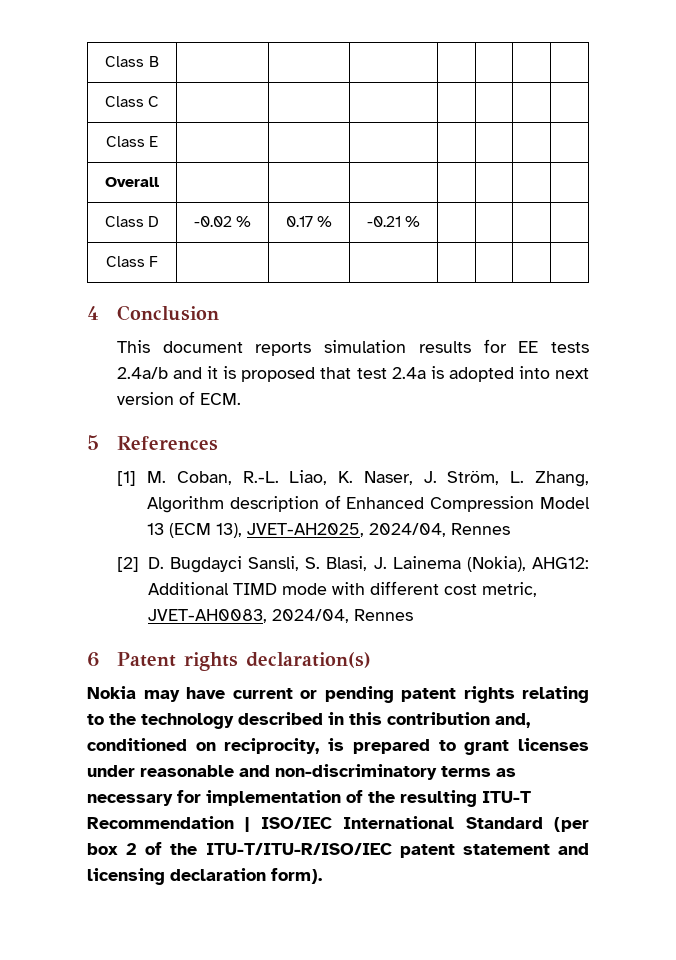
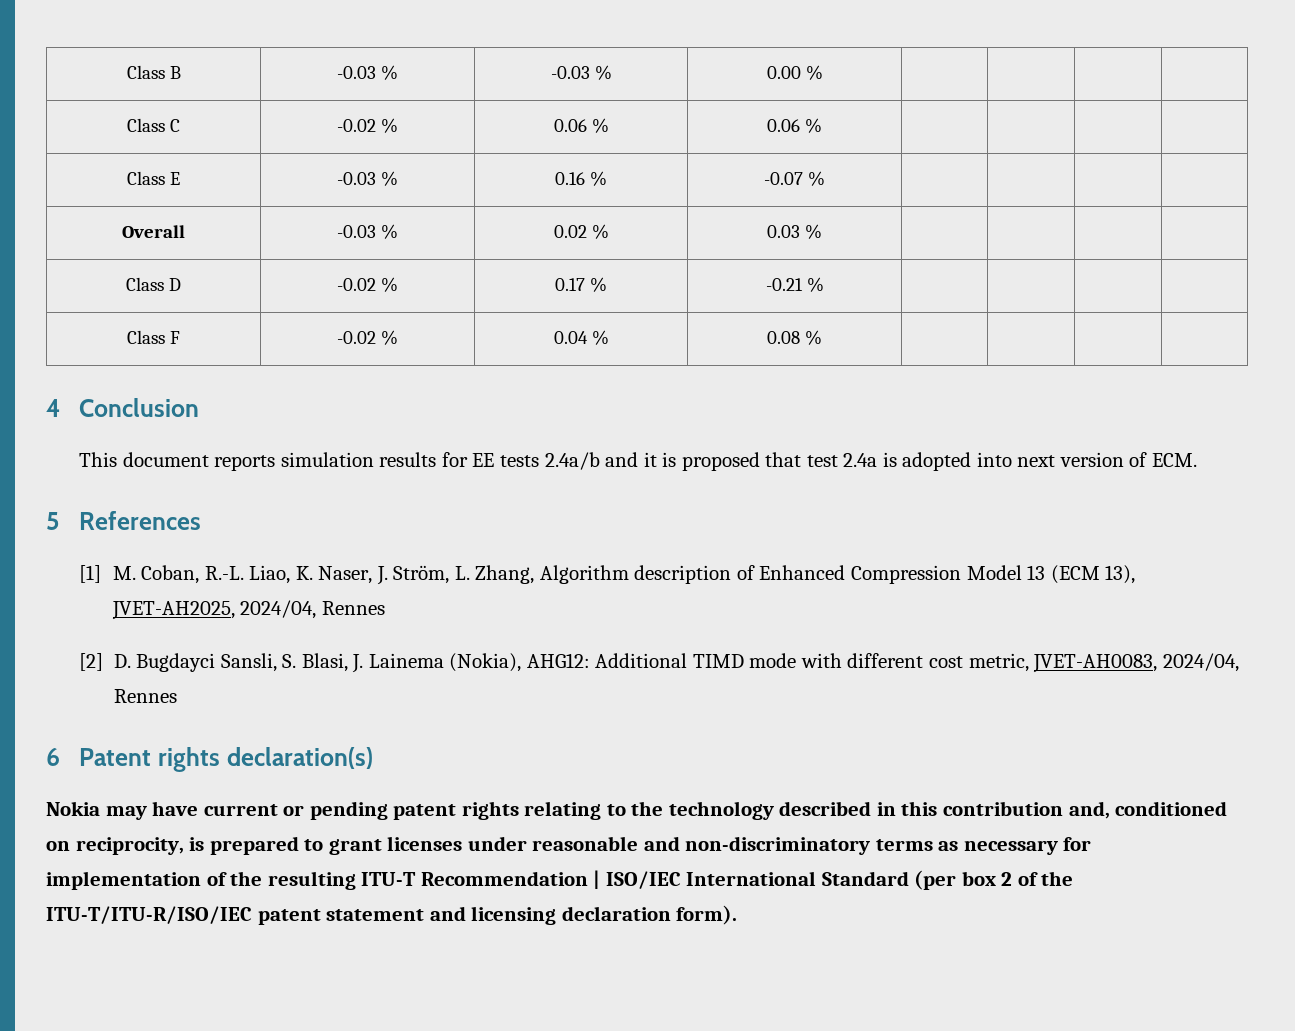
[104,96,160,107] [105,136,159,147] [105,177,159,187] | | | | | | // Class C | | | | | | | // Class E | | | | | | | // Overall | | | -> [337,65,398,80] [550,65,612,80] [766,65,823,80] [127,118,180,132] [337,118,398,133] [553,118,609,133] [767,118,822,133] [127,171,180,185] [337,171,398,186] [555,171,607,186] [764,171,825,186] [122,225,185,238] [337,224,398,239] [553,224,609,239] [767,224,822,239] -0.03 % | -0.03 % | 0.00 % | | | | // Class C | -0.02 % | 0.06 % | 0.06 % | | | | // Class E | -0.03 % | 0.16 % | -0.07 % | | | | // Overall | -0.03 % | 0.02 % | 0.03 %
(159, 261) | | -> [337,330,398,345] [553,330,609,345] [767,330,822,345] -0.02 % | 0.04 % | 0.08 %

